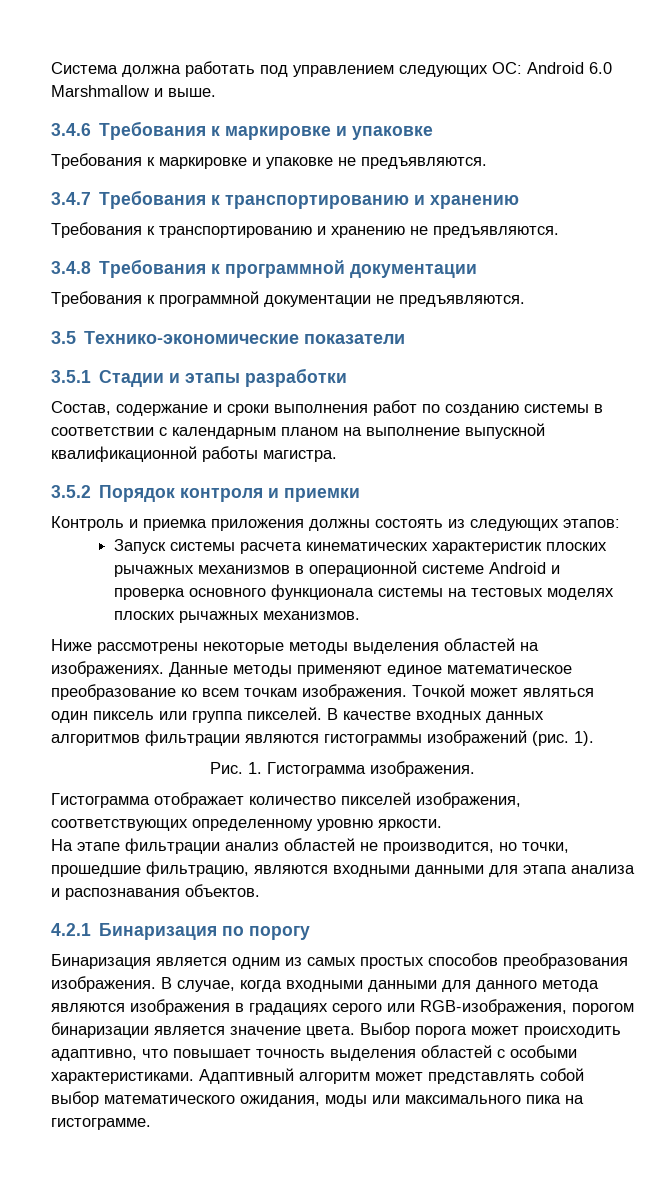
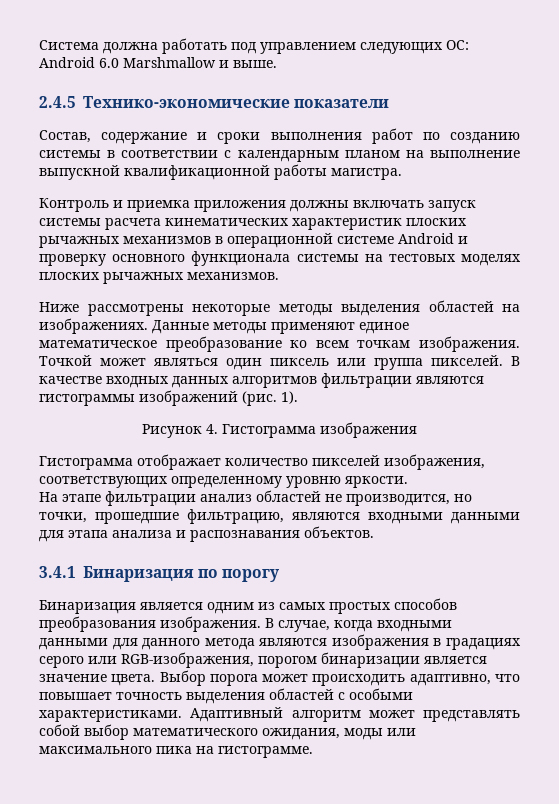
[51,121,434,140] [51,153,487,169] [51,190,520,209] [51,222,559,238] [51,259,478,278] [51,291,525,307] [51,331,406,344] [51,368,348,387] 3.4.6 Требования к маркировке и упаковке // Требования к маркировке и упаковке не предъявляются. // 3.4.7 Требования к транспортированию и хранению // Требования к транспортированию и хранению не предъявляются. // 3.4.8 Требования к программной документации // Требования к программной документации не предъявляются. // 3.5 Технико-экономические показатели // 3.5.1 Стадии и этапы разработки -> [39,96,390,108] 2.4.5 Технико-экономические показатели
[51,485,361,502] // 3.5.2 Порядок контроля и приемки -> (402, 174) none
[375,519,620,531] [113,539,166,554] состоять из следующих этапов: // Запуск -> [353,200,476,212] включать запуск
[113,588,185,600] проверка -> [39,254,106,266] проверку
[210,761,475,777] Рис. 1. Гистограмма изображения. -> [142,422,417,438] Рисунок 4. Гистограмма изображения
[51,923,91,936] 4.2.1 -> [39,566,76,578] 3.4.1

